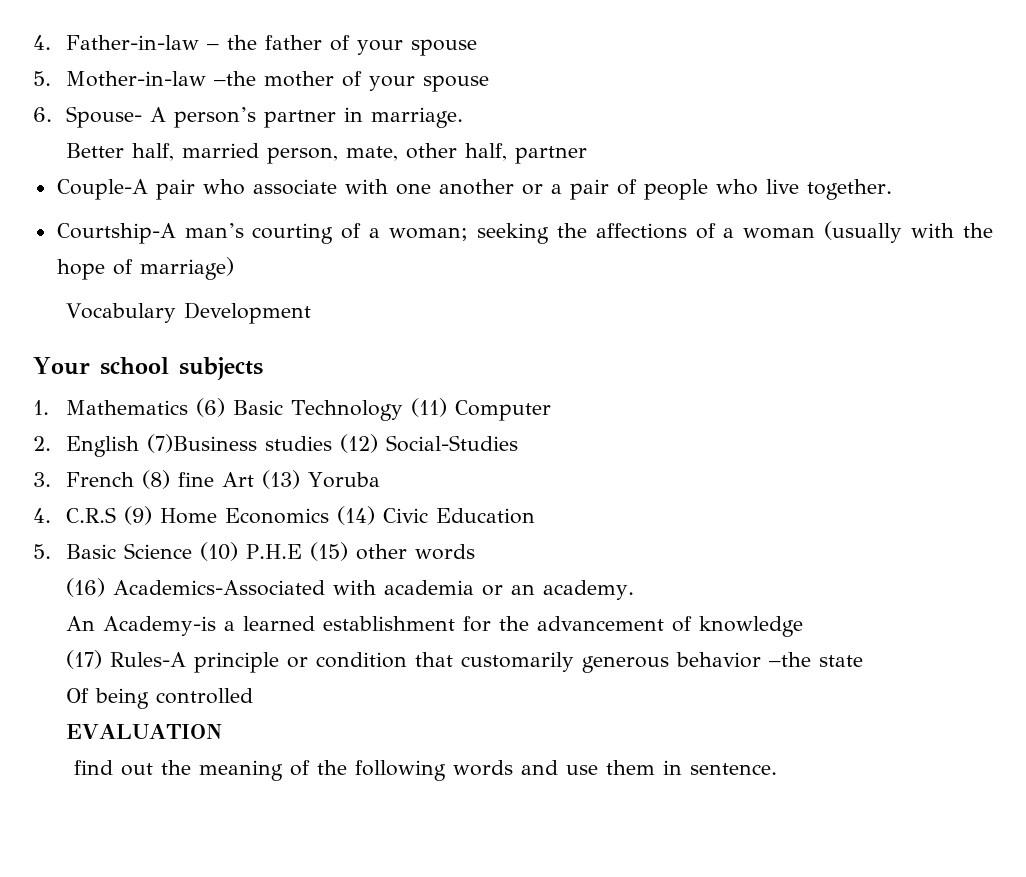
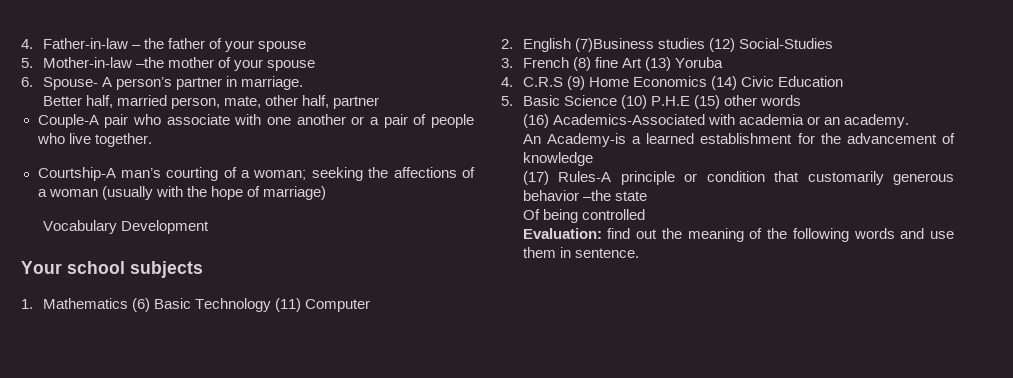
[65,724,222,739] EVALUATION // -> [522,228,602,239] Evaluation:

